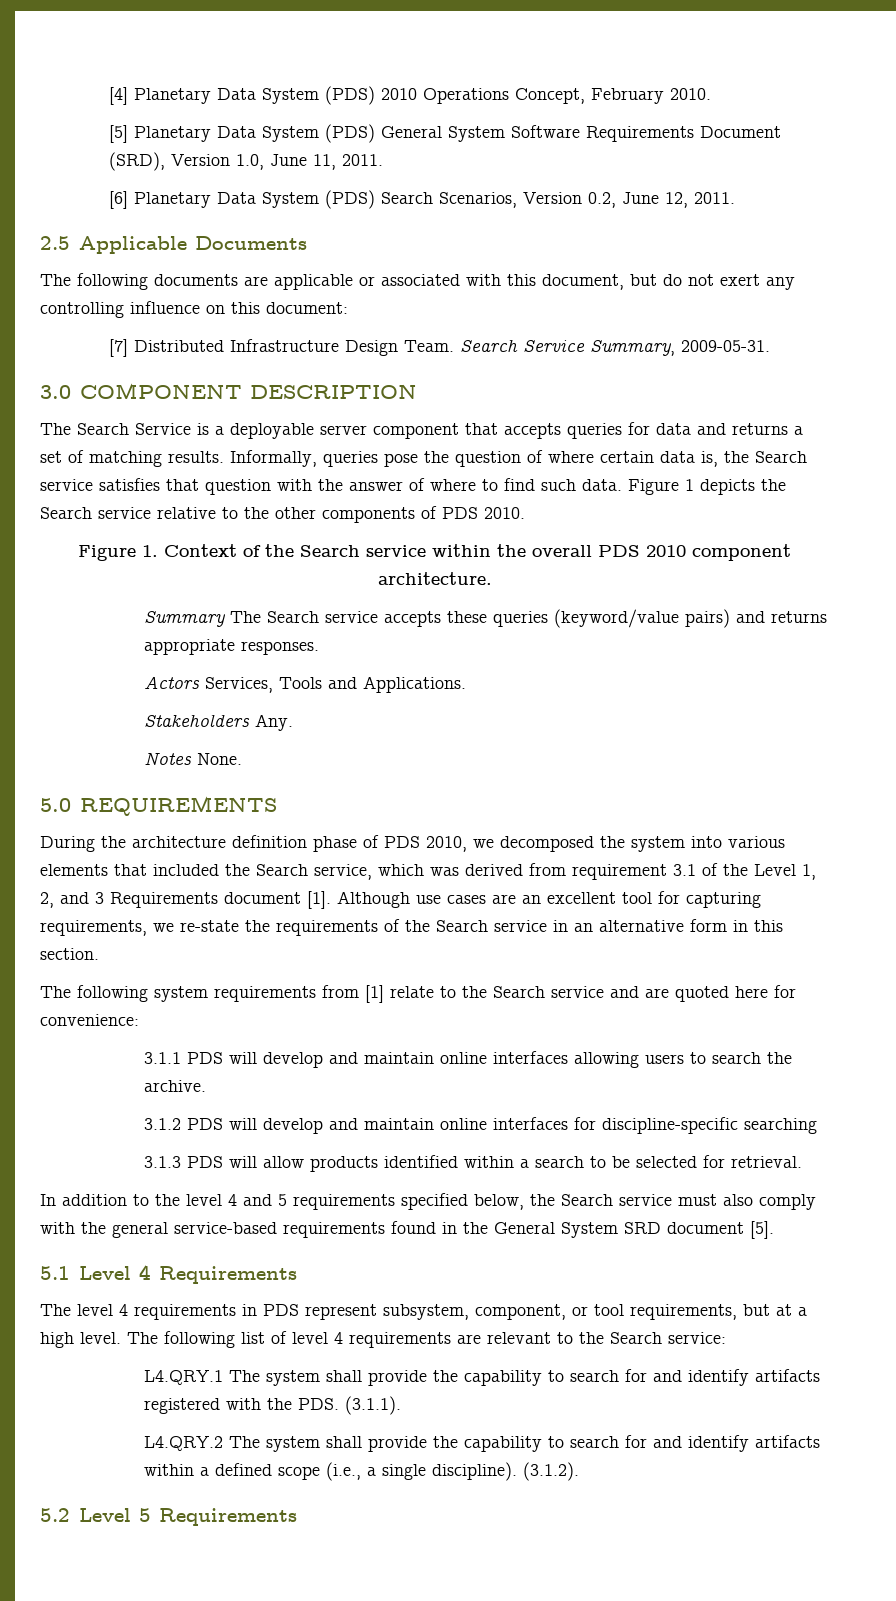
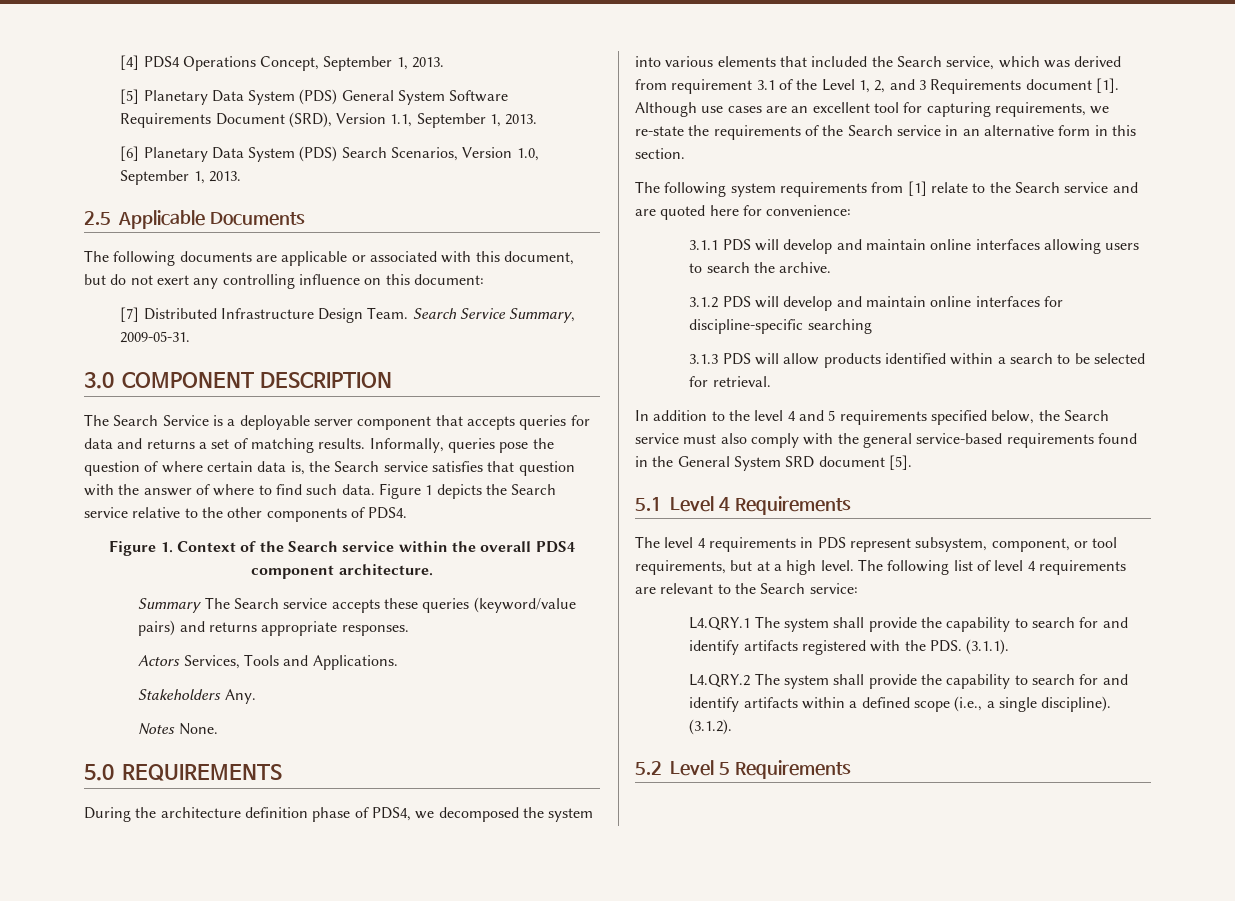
[134,86,712,105] Planetary Data System (PDS) 2010 Operations Concept, February 2010. -> [143,56,445,71] PDS4 Operations Concept, September 1, 2013.
[236,154,384,170] 1.0, June 11, 2011. -> [390,113,538,128] 1.1, September 1, 2013.
[588,192,736,208] 0.2, June 12, 2011. -> [516,148,539,161] [120,170,241,185] 1.0, September 1, 2013.
[442,507,525,519] PDS 2010. -> [368,507,408,519] PDS4.
[598,545,686,557] PDS 2010 -> [535,541,575,553] PDS4
[384,836,467,852] PDS 2010, -> [371,807,411,821] PDS4,

